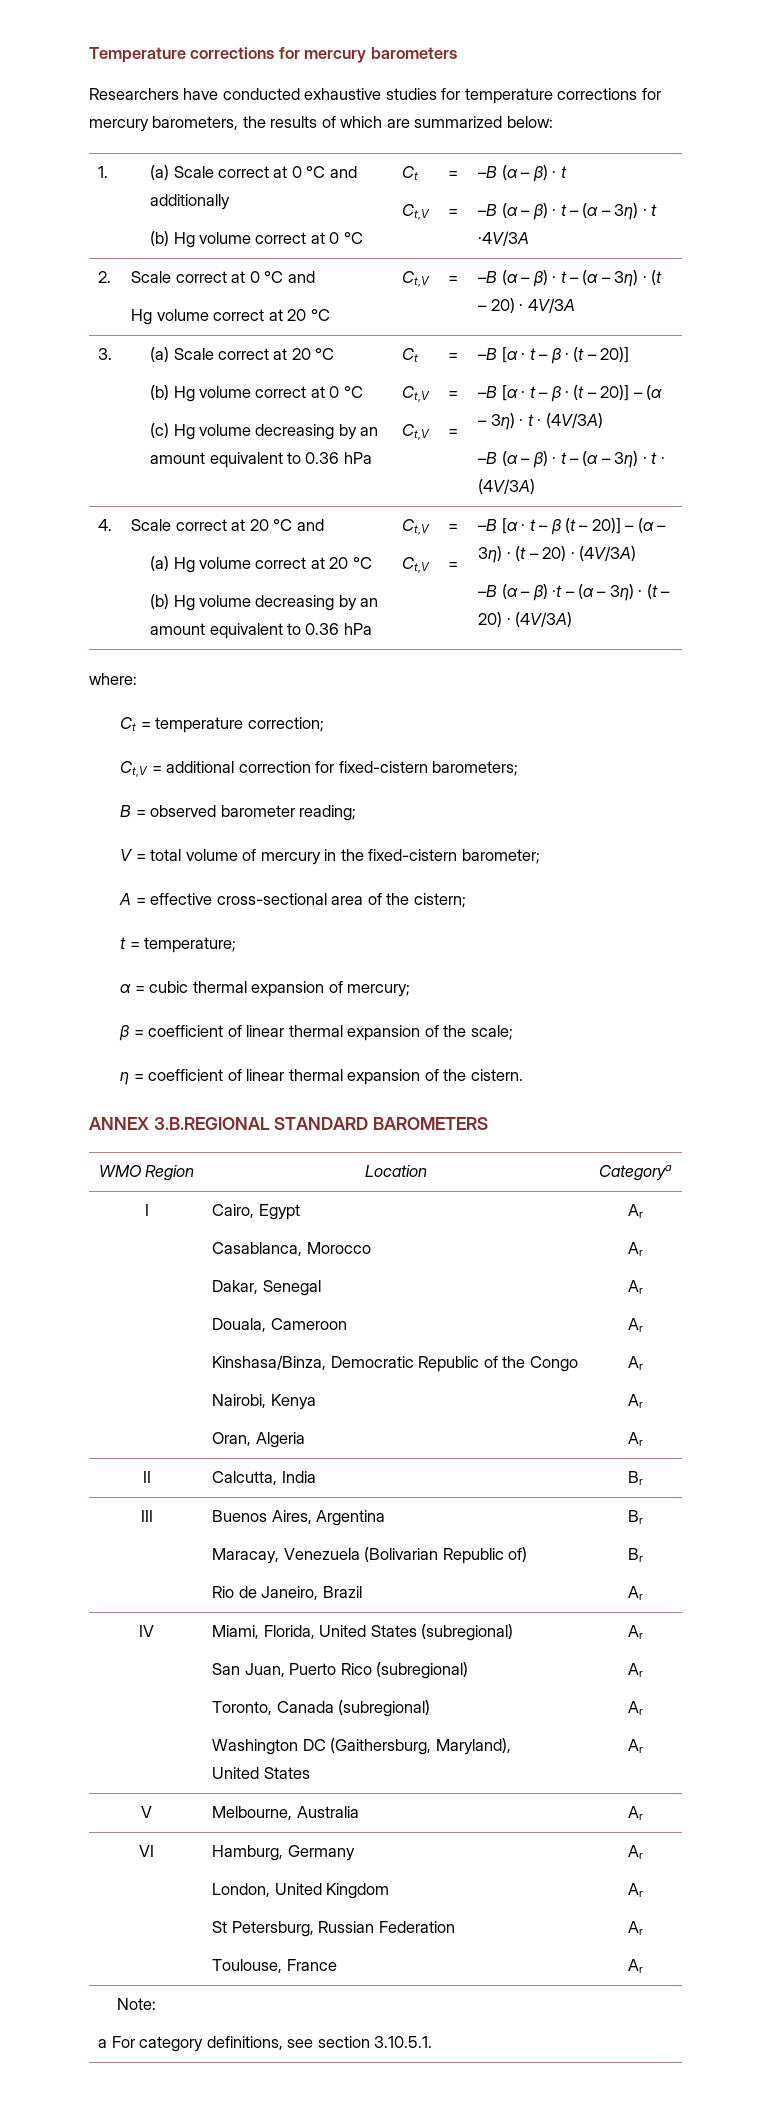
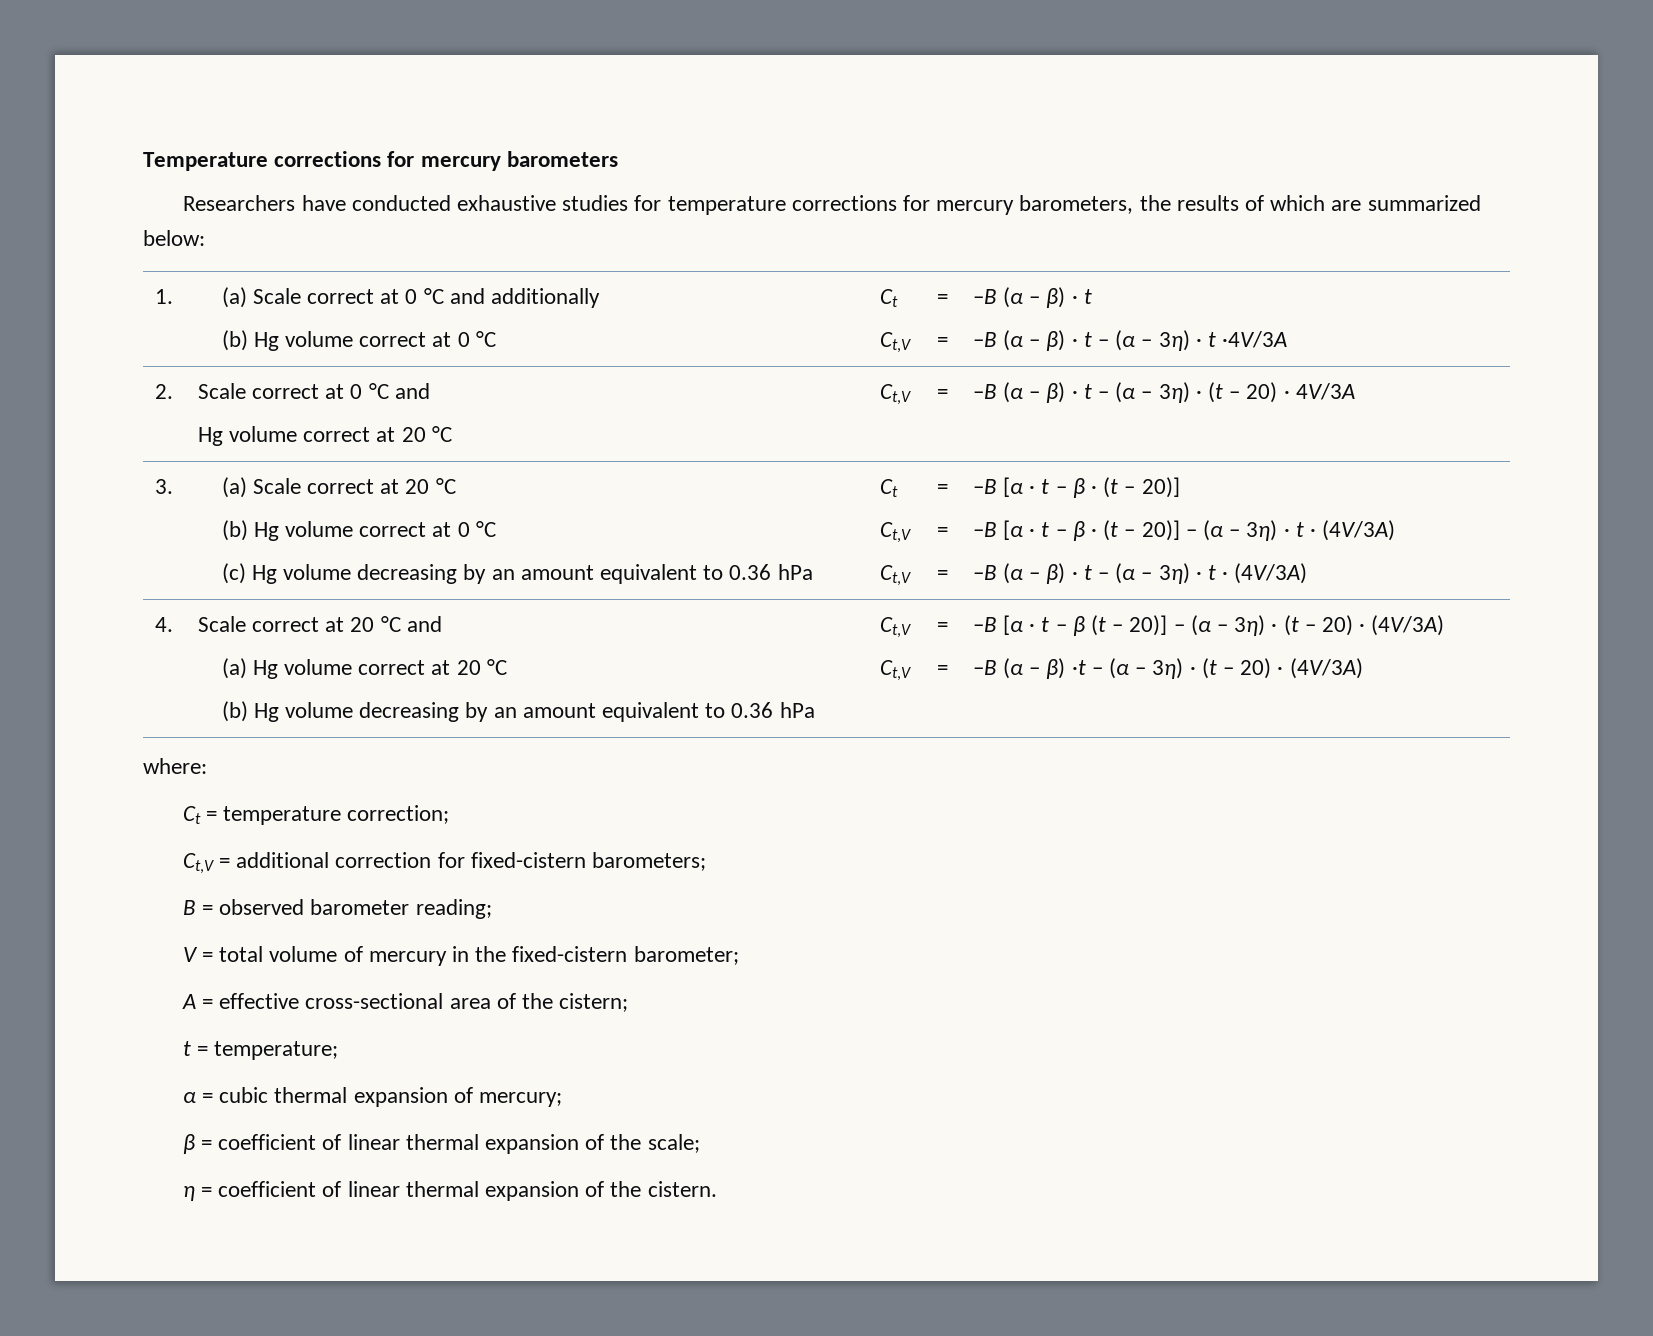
[89,1117,489,1130] [98,1165,195,1181] [365,1165,427,1177] [598,1165,672,1181] [144,1204,149,1216] [212,1204,300,1220] [212,1242,371,1256] [212,1280,321,1296] [212,1318,347,1332] [212,1355,578,1372] [212,1394,316,1410] [212,1432,305,1448] [627,1204,643,1218] [627,1242,643,1256] [627,1280,643,1294] [627,1318,643,1332] [627,1356,643,1370] [627,1394,643,1408] [627,1432,643,1446] [142,1471,151,1483] [212,1471,316,1485] [627,1471,643,1485] [140,1510,153,1522] [212,1510,386,1526] [212,1547,528,1564] [212,1586,362,1600] [627,1510,643,1524] [627,1548,643,1562] [627,1586,643,1600] [139,1625,154,1637] [212,1624,514,1641] [212,1662,469,1679] [212,1700,431,1717] [212,1738,511,1755] [212,1767,310,1779] [627,1625,643,1639] [627,1663,643,1677] [627,1701,643,1715] [627,1739,643,1753] [141,1806,152,1818] [212,1806,359,1820] [627,1806,643,1820] [139,1845,154,1857] [212,1845,355,1861] [212,1883,390,1899] [212,1921,455,1937] [212,1959,337,1973] [627,1845,643,1859] [627,1883,643,1897] [627,1921,643,1935] [627,1959,643,1973] [117,1998,157,2010] [98,2036,432,2052] // ANNEX 3.B.REGIONAL STANDARD BAROMETERS // WMO Region | Location | Categorya // I | Cairo, Egypt // Casablanca, Morocco // Dakar, Senegal // Douala, Cameroon // Kinshasa/Binza, Democratic Republic of the Congo // Nairobi, Kenya // Oran, Algeria | Ar // Ar // Ar // Ar // Ar // Ar // Ar // II | Calcutta, India | Br // III | Buenos Aires, Argentina // Maracay, Venezuela (Bolivarian Republic of) // Rio de Janeiro, Brazil | Br // Br // Ar // IV | Miami, Florida, United States (subregional) // San Juan, Puerto Rico (subregional) // Toronto, Canada (subregional) // Washington DC (Gaithersburg, Maryland), // United States | Ar // Ar // Ar // Ar // V | Melbourne, Australia | Ar // VI | Hamburg, Germany // London, United Kingdom // St Petersburg, Russian Federation // Toulouse, France | Ar // Ar // Ar // Ar // Note: // a For category definitions, see section 3.10.5.1. -> (717, 1189) none

